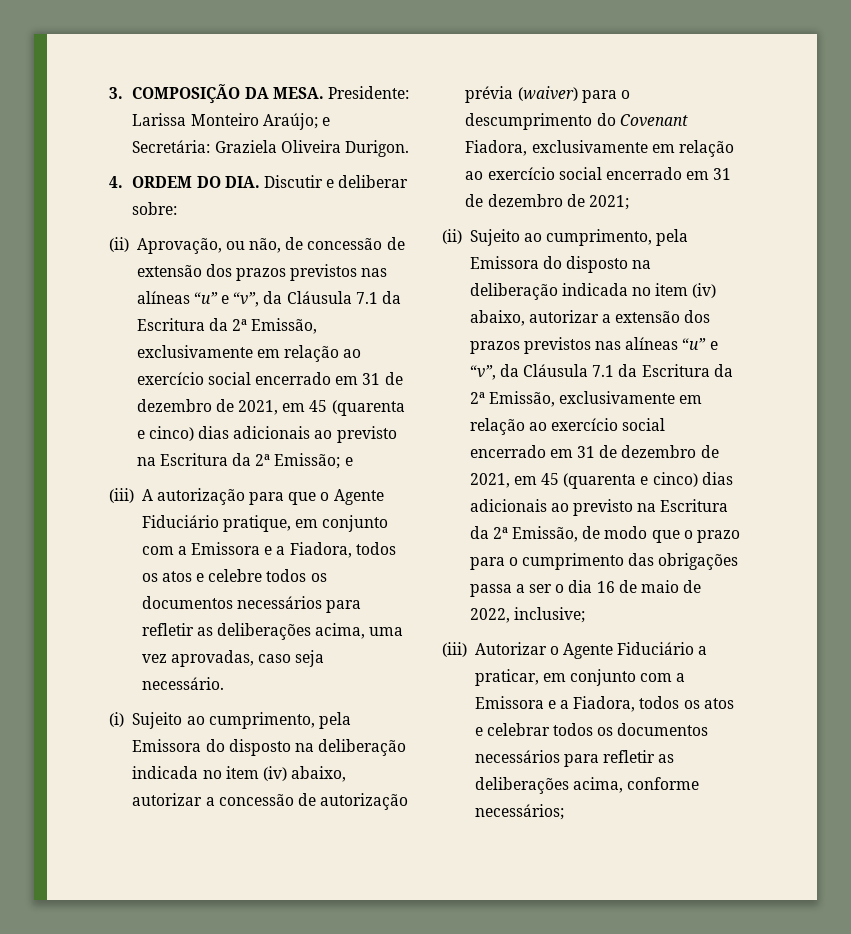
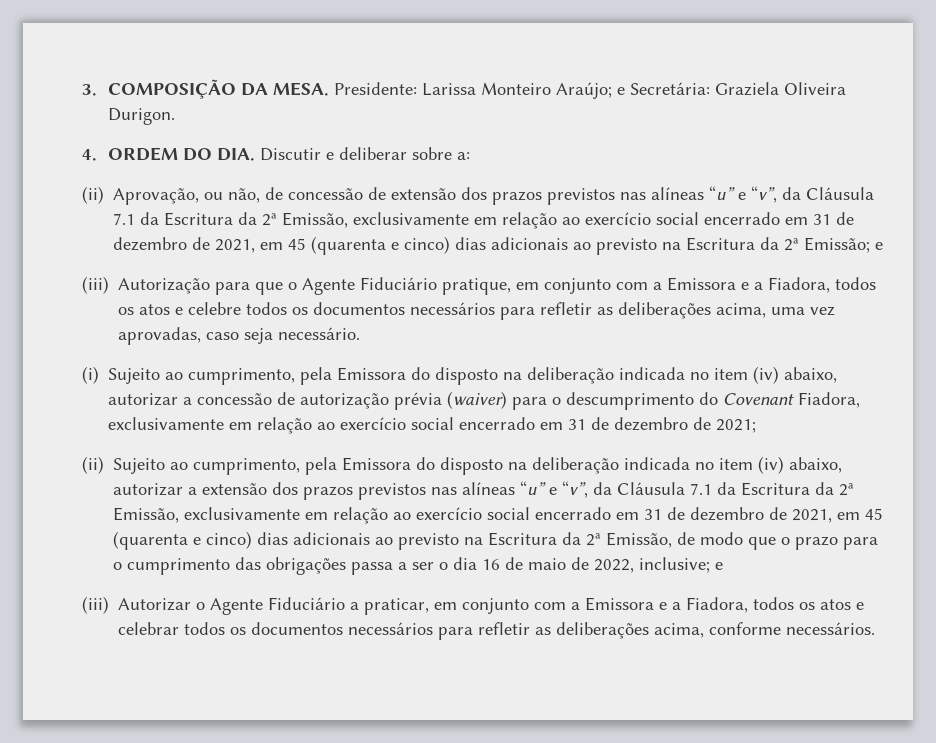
[132,202,178,215] sobre: -> [411,147,470,160] sobre a:
[141,488,245,505] A autorização -> [118,278,211,294] Autorização
(585, 615) none -> [715,562,724,570] e
[474,804,564,820] necessários; -> [786,622,876,635] necessários.

